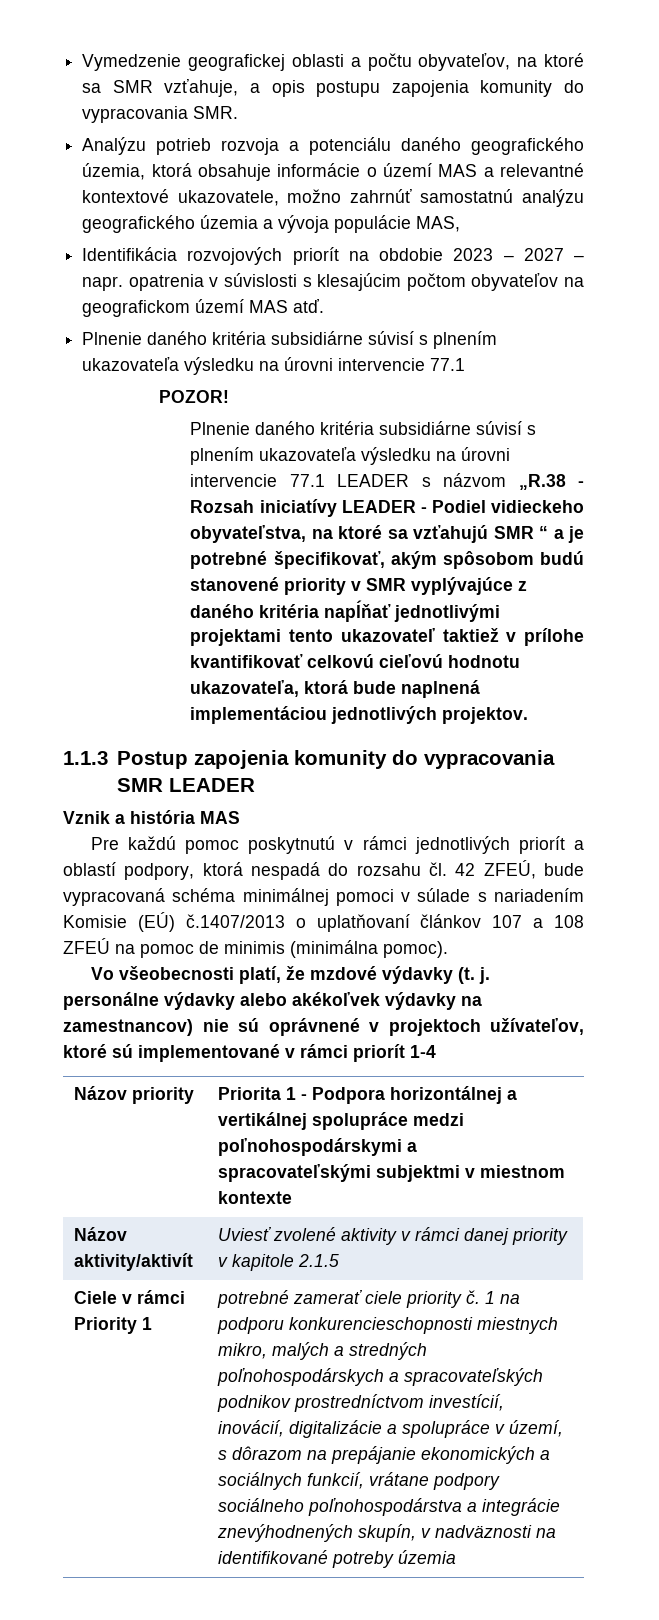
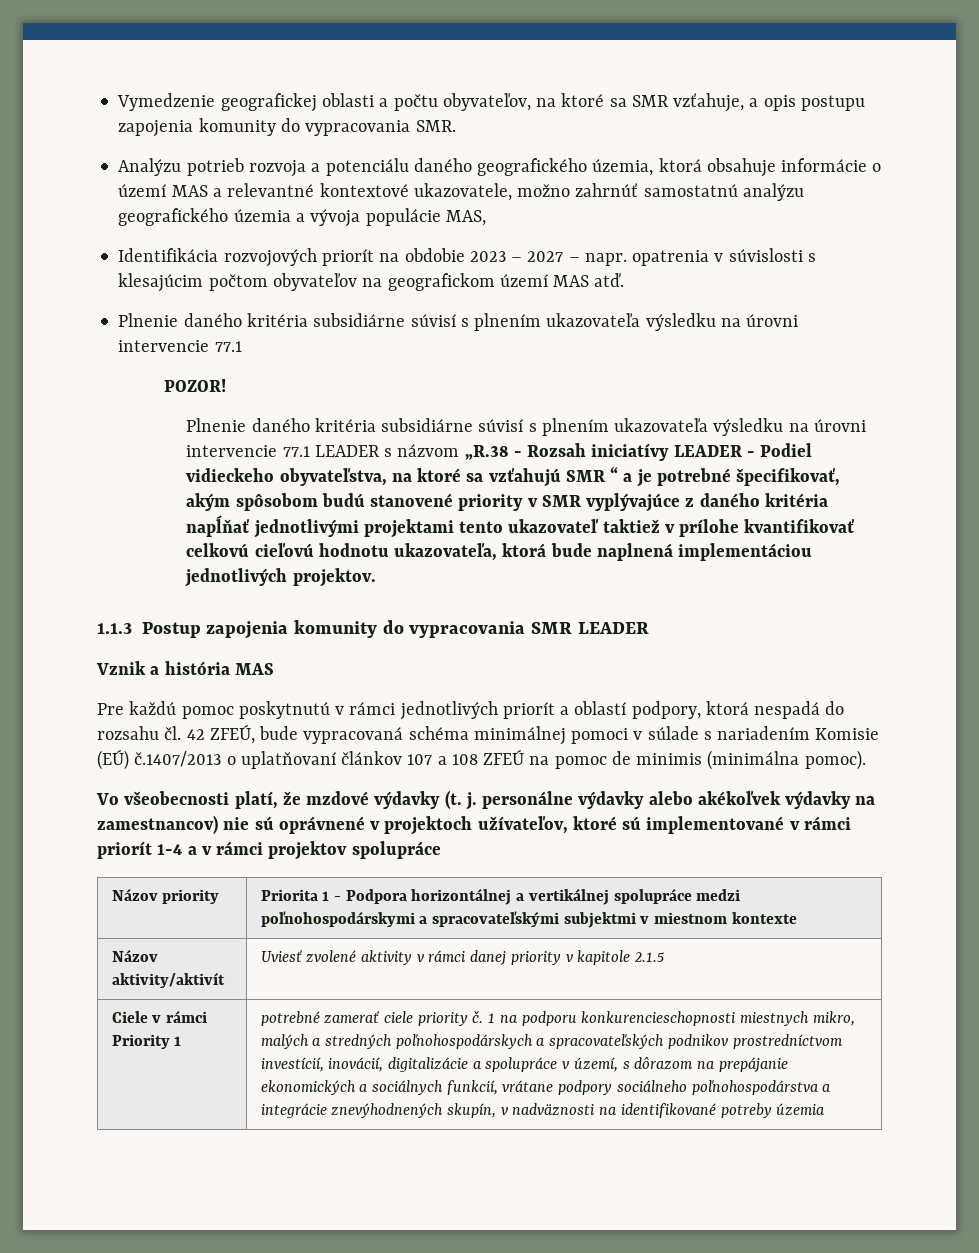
(436, 1051) none -> [187,841,441,860] a v rámci projektov spolupráce

